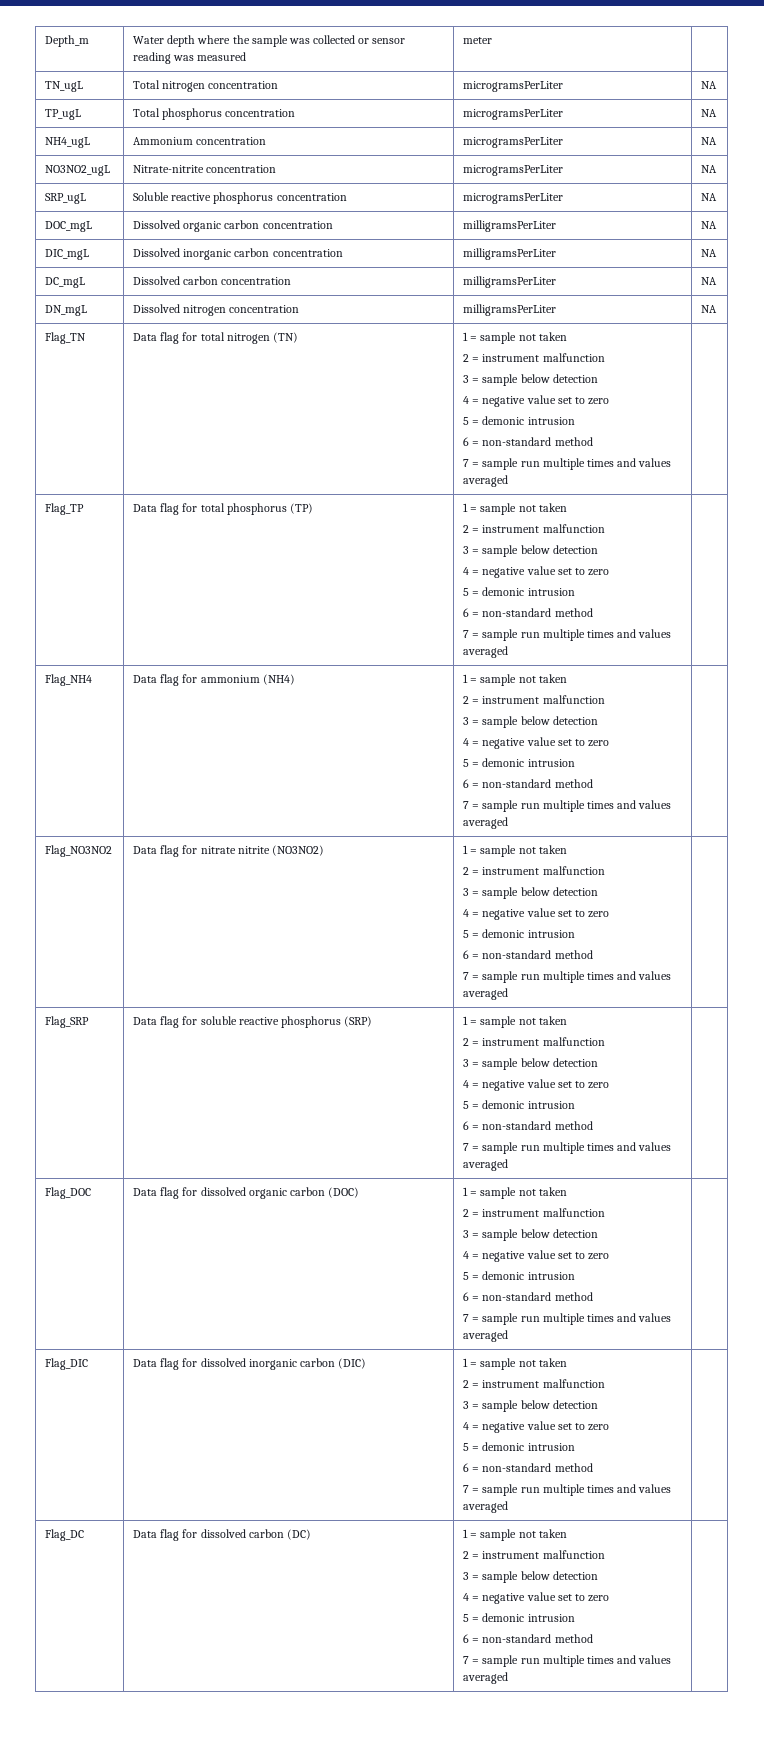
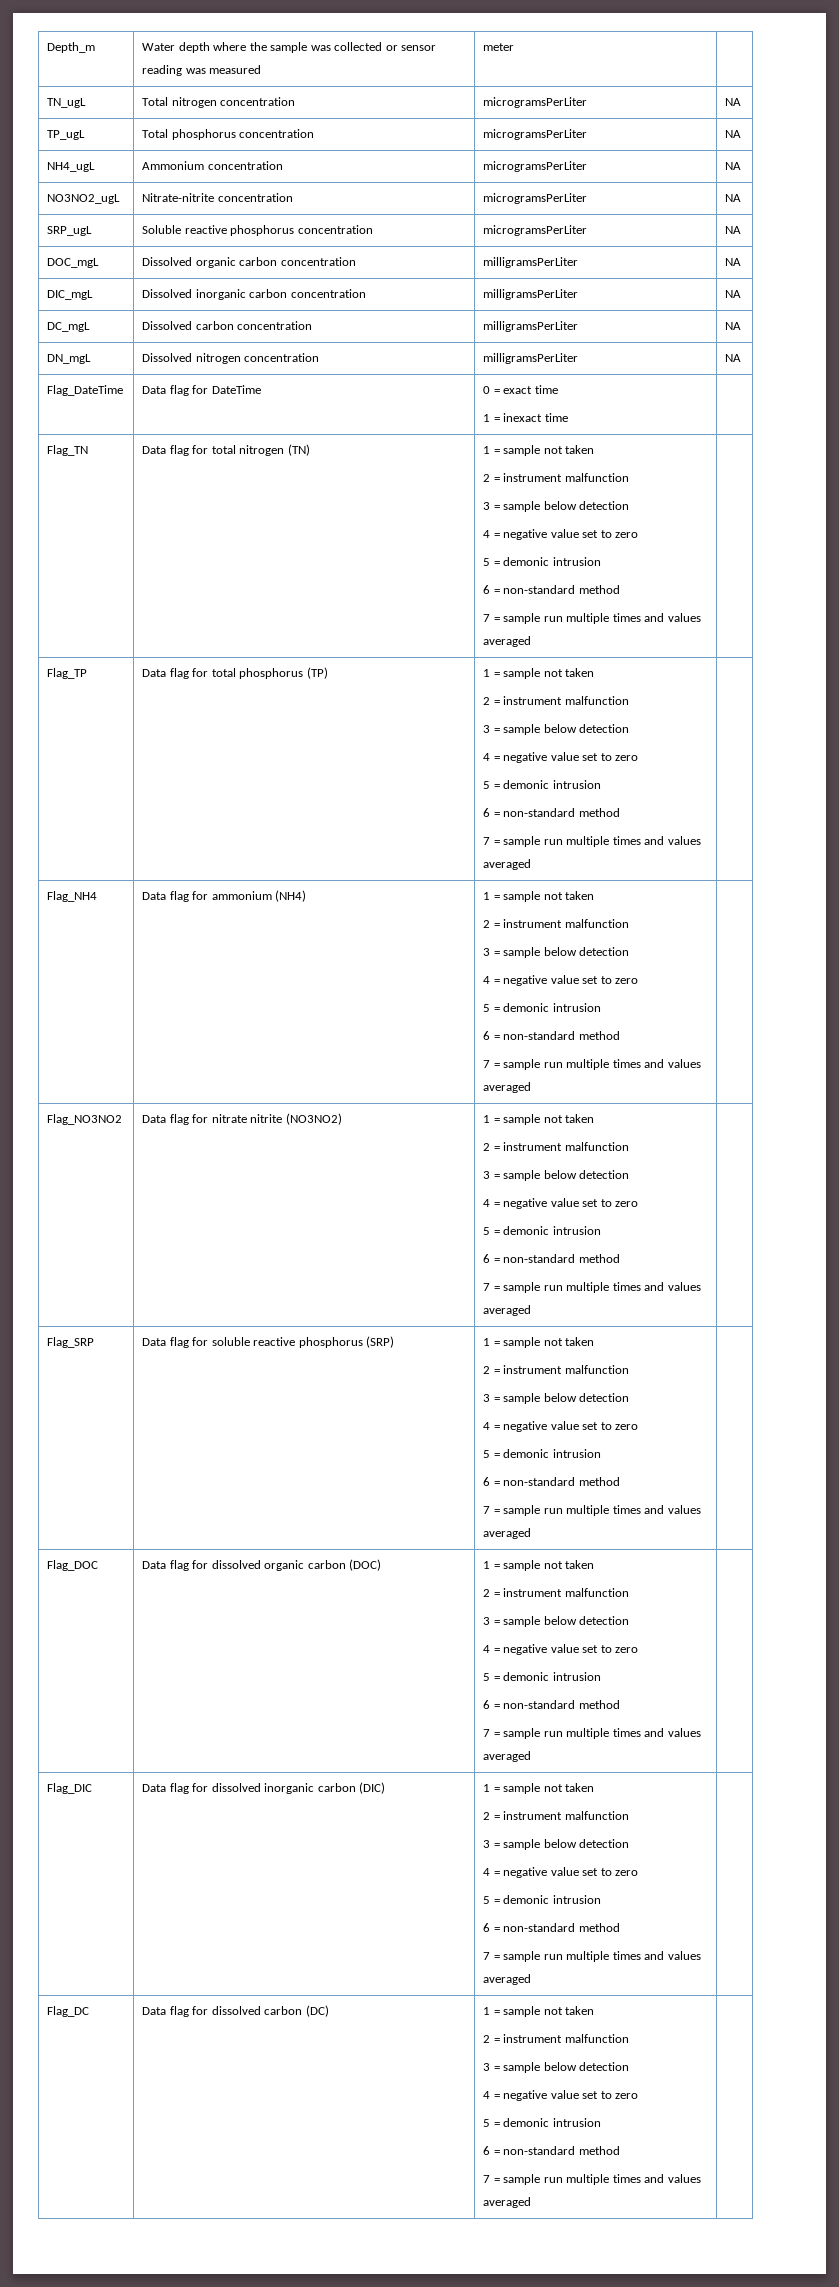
(718, 309) none -> [47,385,124,396] [142,385,261,396] [483,385,558,394] [483,413,568,422] // Flag_DateTime | Data flag for DateTime | 0 = exact time // 1 = inexact time |

